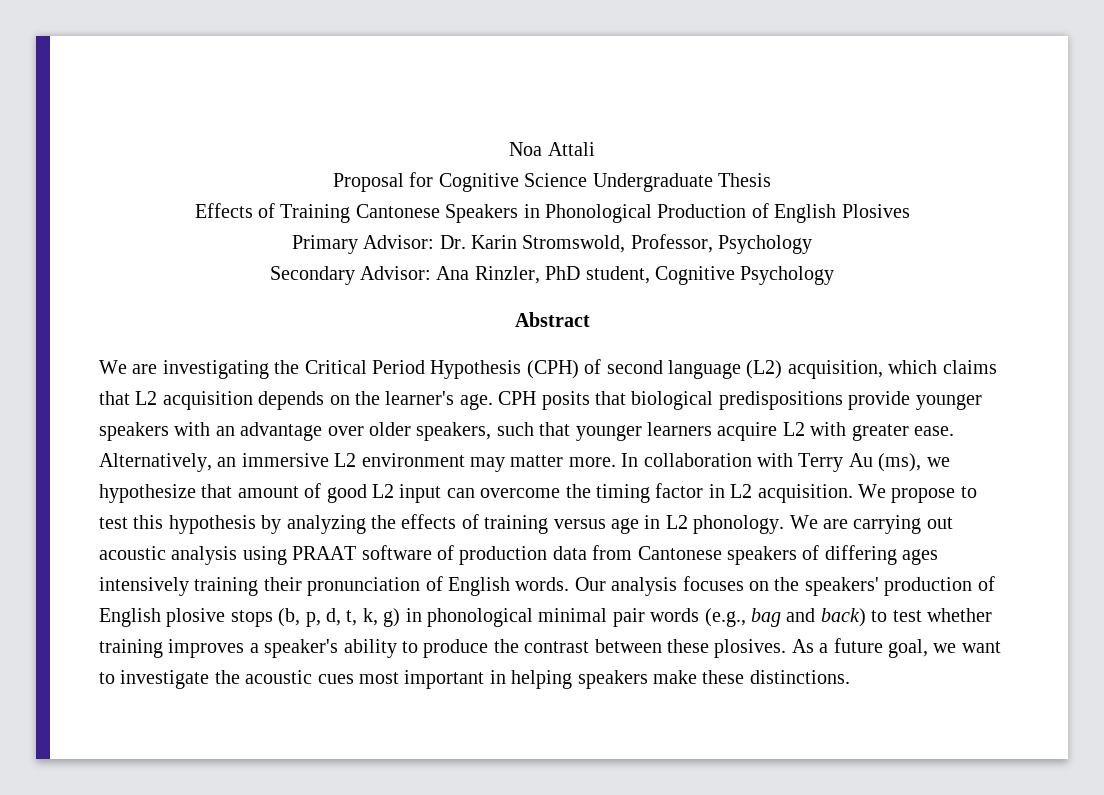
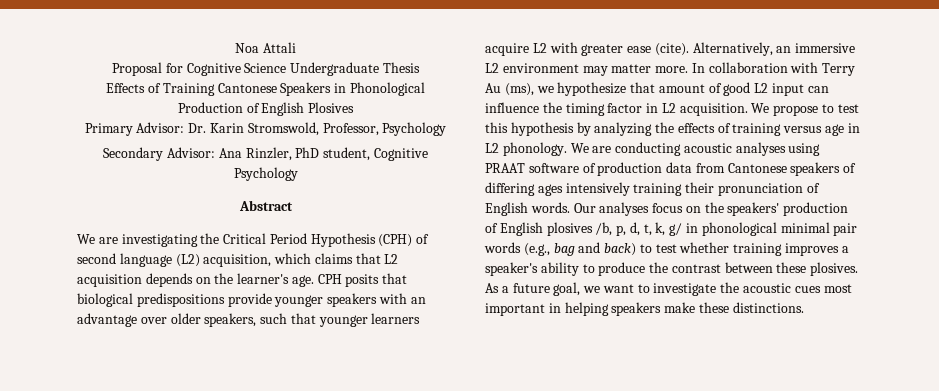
[913,426,954,436] ease. -> [627,43,689,56] ease (cite).
[480,488,561,498] overcome -> [485,102,539,113] influence
[853,515,953,534] [99,546,238,565] carrying out acoustic analysis -> [615,142,786,156] conducting acoustic analyses
[611,576,744,596] analysis focuses -> [599,202,684,216] analyses focus
[166,608,301,627] plosive stops (b, -> [546,222,613,236] plosives /b,
[383,608,401,627] g) -> [669,223,683,236] g/

